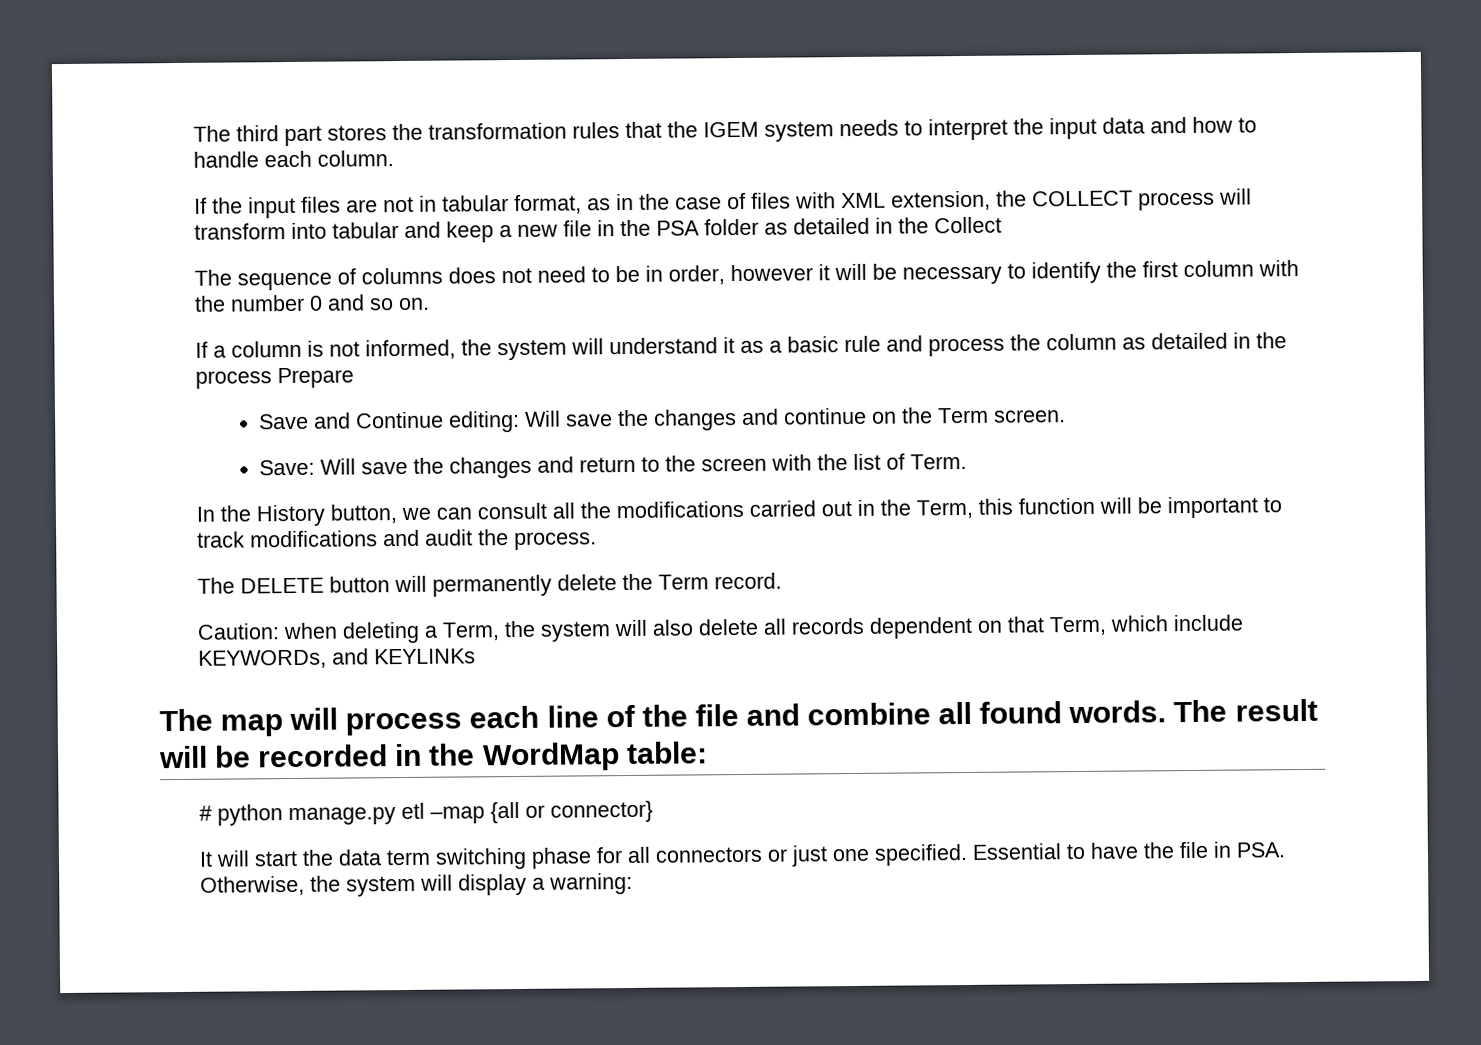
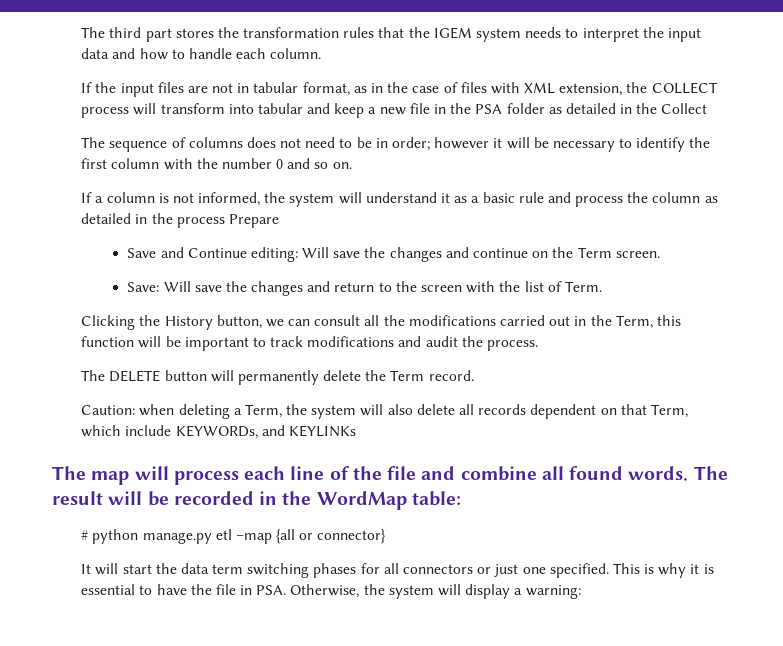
[668,265,726,285] order, -> [392,137,431,151] order;
[196,506,216,522] In -> [81,315,136,330] Clicking
[531,847,593,869] phase -> [313,563,357,578] phases
[972,843,1063,860] Essential -> [612,563,714,578] [81,584,136,595] This is why it is essential

